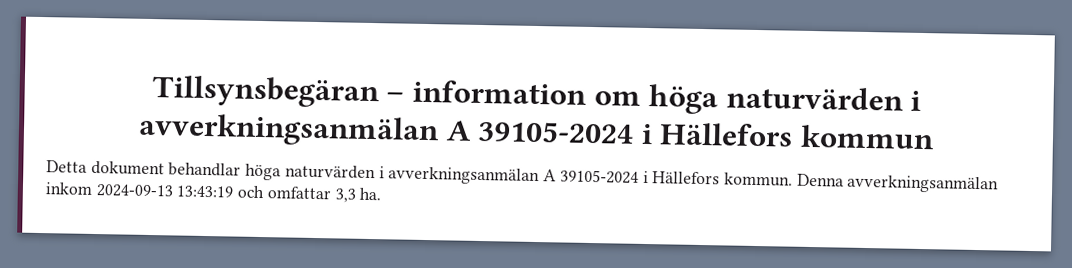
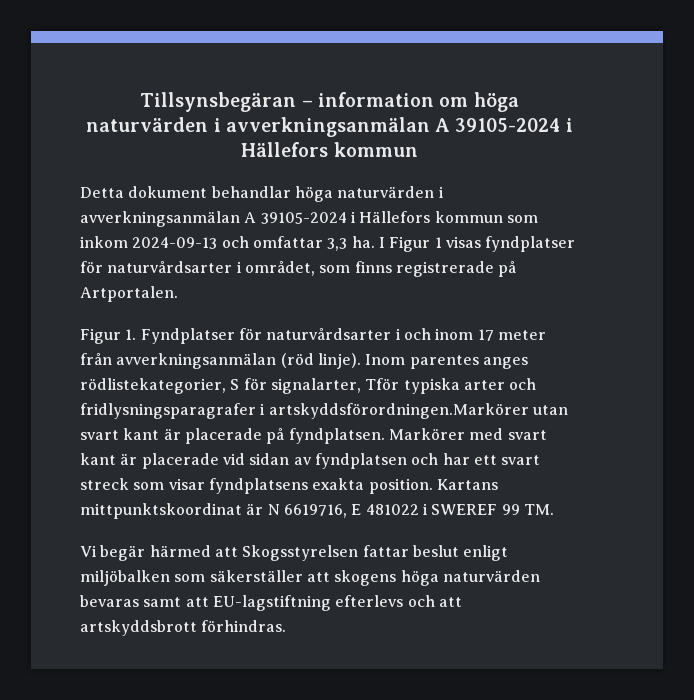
[723,172,1000,194] kommun. Denna avverkningsanmälan -> [434,211,538,223] kommun som
[176,185,234,198] 13:43:19 -> (218, 243) none
(382, 194) none -> [378,236,576,252] [80,261,517,277] [80,286,178,302] [80,328,546,344] [80,353,528,369] [80,378,537,394] [80,403,568,419] [80,428,547,444] [80,453,541,469] [80,478,498,494] [80,503,554,519] [80,545,509,561] [80,570,540,586] [80,595,462,611] [80,620,287,636] I Figur 1 visas fyndplatser för naturvårdsarter i området, som finns registrerade på Artportalen. // Figur 1. Fyndplatser för naturvårdsarter i och inom 17 meter från avverkningsanmälan (röd linje). Inom parentes anges rödlistekategorier, S för signalarter, Tför typiska arter och fridlysningsparagrafer i artskyddsförordningen.Markörer utan svart kant är placerade på fyndplatsen. Markörer med svart kant är placerade vid sidan av fyndplatsen och har ett svart streck som visar fyndplatsens exakta position. Kartans mittpunktskoordinat är N 6619716, E 481022 i SWEREF 99 TM. // Vi begär härmed att Skogsstyrelsen fattar beslut enligt miljöbalken som säkerställer att skogens höga naturvärden bevaras samt att EU-lagstiftning efterlevs och att artskyddsbrott förhindras.

